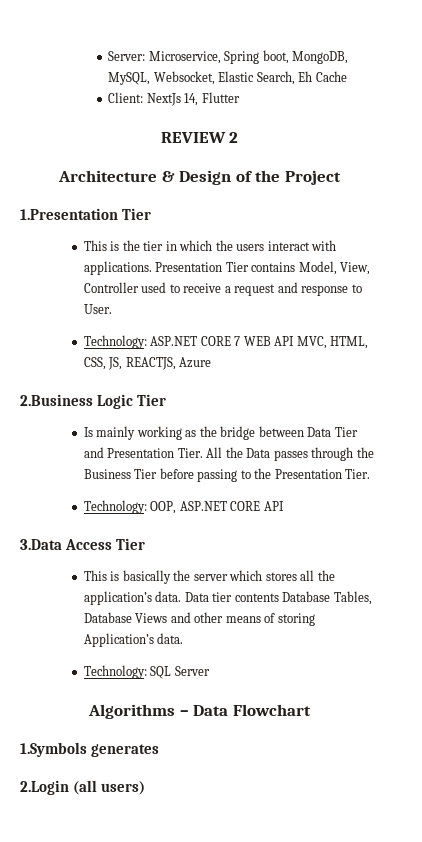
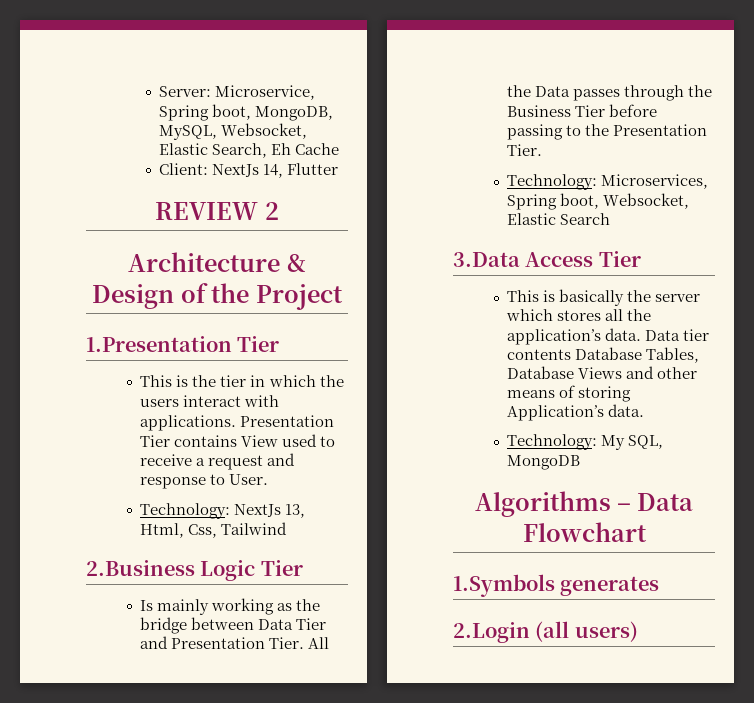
[298,261,371,275] [83,282,139,293] Model, View, Controller -> [241,435,279,447] View
[150,336,369,349] [83,357,212,370] ASP.NET CORE 7 WEB API MVC, HTML, CSS, JS, REACTJS, Azure -> [234,504,306,518] [140,522,288,538] NextJs 13, Html, Css, Tailwind
[150,501,284,514] OOP, ASP.NET CORE API -> [601,174,709,189] [507,193,690,210] [507,213,611,225] Microservices, Spring boot, Websocket, Elastic Search
[150,666,210,679] SQL Server -> [601,435,664,450] [507,455,581,470] My SQL, MongoDB

